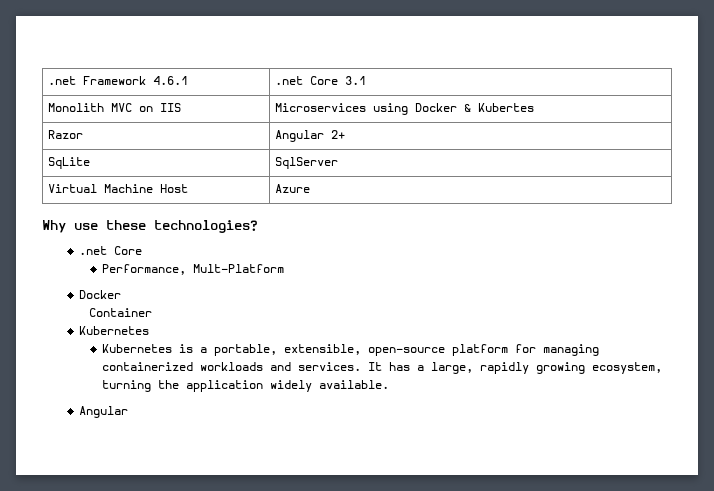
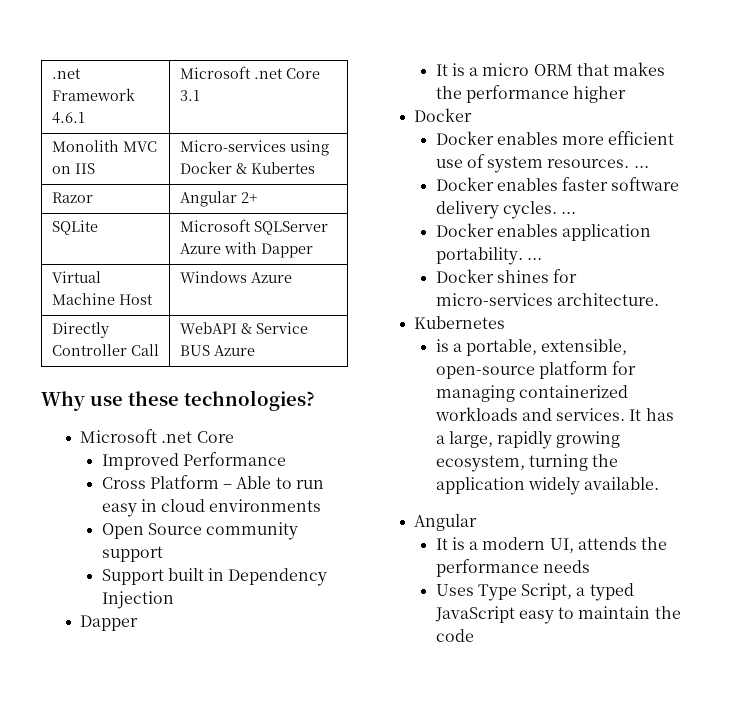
(188, 80) none -> [179,66,251,79] Microsoft
[274,103,366,112] Microservices -> [179,140,286,152] Micro-services
[47,157,90,169] [274,157,338,169] [47,184,188,193] SqLite | SqlServer // Virtual Machine Host | -> [51,220,98,235] [179,219,328,235] [179,242,313,258] [51,271,101,283] [51,293,153,305] [179,271,292,283] [51,322,109,338] [51,344,159,356] [179,322,308,334] [179,345,210,356] SQLite | Microsoft SQLServer Azure with Dapper // Virtual Machine Host | Windows Azure // Directly Controller Call | WebAPI & Service BUS
(258, 226) none -> [80,429,158,443] Microsoft
[102,264,285,275] [78,290,121,299] [88,308,152,317] Performance, Mult-Platform // Docker // Container -> [101,452,286,470] [101,475,325,489] [101,499,322,517] [101,522,299,540] [101,546,163,562] [101,568,328,586] [101,591,174,609] [80,615,139,631] [435,62,666,76] [435,85,627,103] [414,108,473,122] [435,131,675,145] [435,154,649,173] [435,177,680,191] [435,201,577,219] [435,223,652,241] [435,247,542,265] [435,269,578,283] [435,293,659,306] Improved Performance // Cross Platform – Able to run easy in cloud environments // Open Source community support // Support built in Dependency Injection // Dapper // It is a micro ORM that makes the performance higher // Docker // Docker enables more efficient use of system resources. ... // Docker enables faster software delivery cycles. ... // Docker enables application portability. ... // Docker shines for micro-services architecture.
[102,344,173,353] Kubernetes -> (506, 322) none
(128, 412) none -> [435,537,668,553] [435,559,590,577] [435,583,634,601] [434,606,681,624] [435,629,474,642] // It is a modern UI, attends the performance needs // Uses Type Script, a typed JavaScript easy to maintain the code

